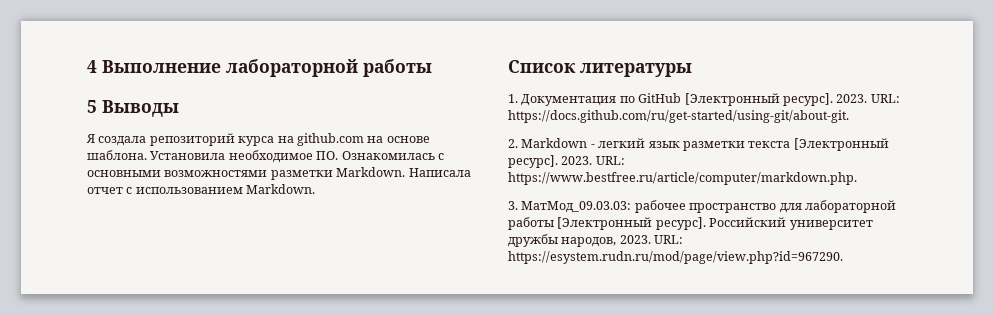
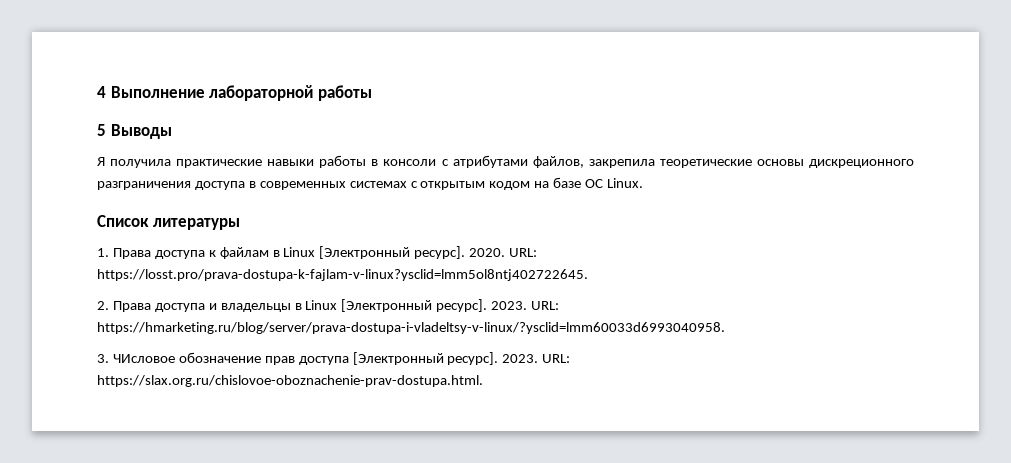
[98,133,430,146] [87,150,444,163] [87,167,471,180] [87,184,316,194] [508,60,692,77] [508,93,900,106] [508,110,849,123] [508,138,889,151] [508,155,625,168] [508,172,857,185] [508,200,896,213] [508,217,873,230] [508,234,684,247] [508,251,843,264] создала репозиторий курса на github.com на основе шаблона. Установила необходимое ПО. Ознакомилась с основными возможностями разметки Markdown. Написала отчет с использованием Markdown. // Список литературы // 1. Документация по GitHub [Электронный ресурс]. 2023. URL: https://docs.github.com/ru/get-started/using-git/about-git. // 2. Markdown - легкий язык разметки текста [Электронный ресурс]. 2023. URL: https://www.bestfree.ru/article/computer/markdown.php. // 3. МатМод_09.03.03: рабочее пространство для лабораторной работы [Электронный ресурс]. Российский университет дружбы народов, 2023. URL: https://esystem.rudn.ru/mod/page/view.php?id=967290. -> [110,155,915,168] [97,177,644,190] [97,215,240,230] [97,246,538,259] [97,269,588,281] [97,299,560,312] [97,322,725,334] [97,352,571,365] [97,375,483,387] получила практические навыки работы в консоли с атрибутами файлов, закрепила теоретические основы дискреционного разграничения доступа в современных системах с открытым кодом на базе ОС Linux. // Список литературы // 1. Права доступа к файлам в Linux [Электронный ресурс]. 2020. URL: https://losst.pro/prava-dostupa-k-fajlam-v-linux?ysclid=lmm5ol8ntj402722645. // 2. Права доступа и владельцы в Linux [Электронный ресурс]. 2023. URL: https://hmarketing.ru/blog/server/prava-dostupa-i-vladeltsy-v-linux/?ysclid=lmm60033d6993040958. // 3. ЧИсловое обозначение прав доступа [Электронный ресурс]. 2023. URL: https://slax.org.ru/chislovoe-oboznachenie-prav-dostupa.html.

